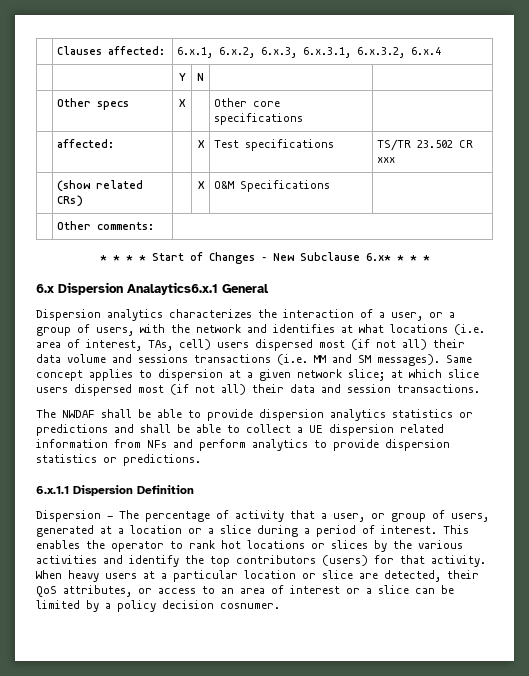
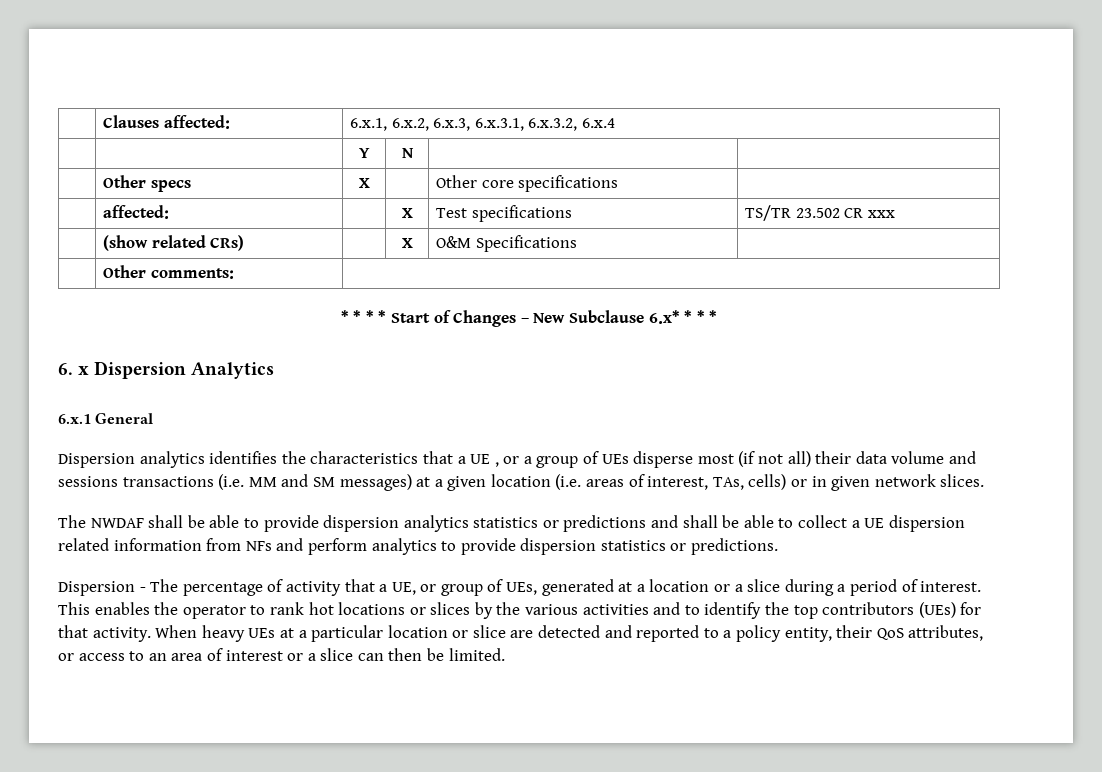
[36,282,269,295] [36,309,455,321] [36,324,485,336] [36,339,313,351] 6.x Dispersion Analaytics6.x.1 General // Dispersion analytics characterizes the interaction of a user, or a group of users, with the network and identifies at what locations (i.e. area of interest, TAs, cell) users dispersed -> [58,361,275,379] [58,413,154,424] [58,451,694,468] 6. x Dispersion Analytics // 6.x.1 General // Dispersion analytics identifies the characteristics that a UE , or a group of UEs disperse
[377,354,472,366] [36,369,479,381] [36,384,480,396] messages). Same concept applies to dispersion at a given network slice; at which slice users dispersed most (if not all) their data and session transactions. -> [339,474,985,491] messages) at a given location (i.e. areas of interest, TAs, cells) or in given network slices.
[36,485,194,496] // 6.x.1.1 Dispersion Definition -> (779, 546) none
[333,513,365,522] user, -> [391,582,416,595] UE,
[451,513,489,522] users, -> [506,582,538,595] UEs,
(123, 559) none -> [684,605,700,615] to
[322,555,368,566] (users) -> [918,602,956,618] (UEs)
[105,573,137,579] users -> [248,628,276,638] UEs
[384,570,441,582] detected, -> [538,625,832,642] detected and reported to a policy entity,
[441,585,454,594] [36,600,280,612] be limited by a policy decision cosnumer. -> [388,648,505,661] then be limited.

